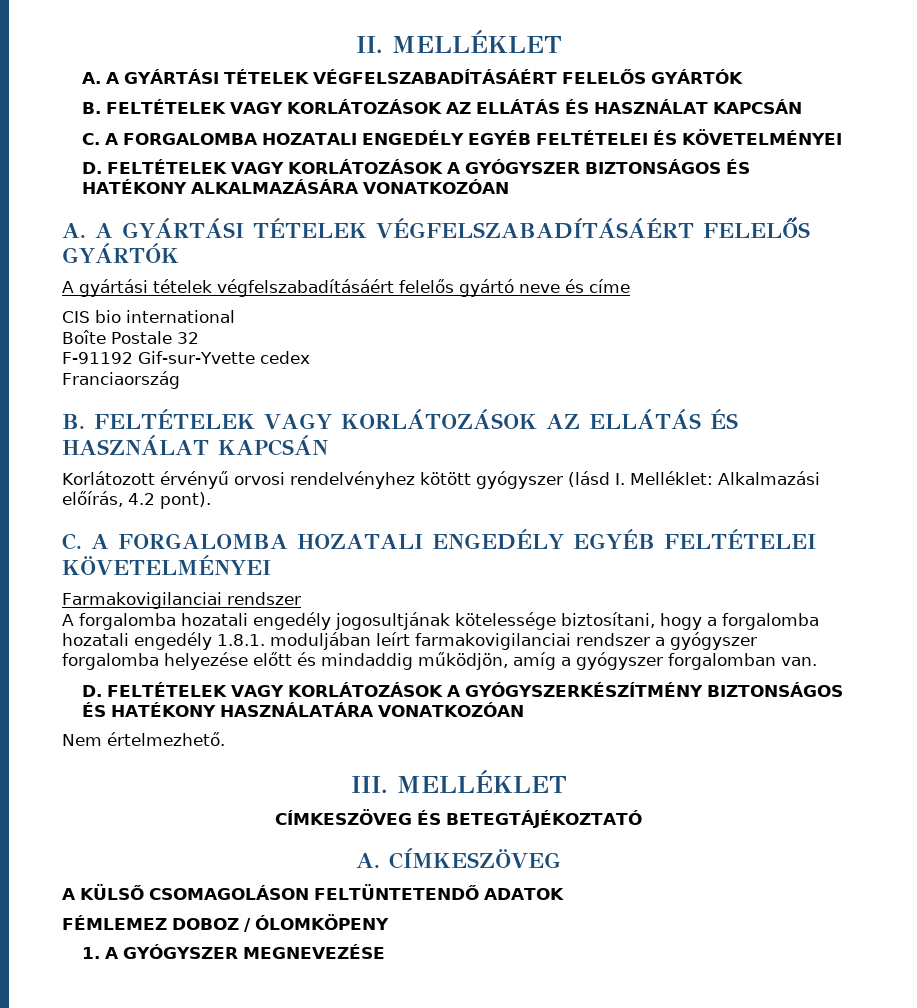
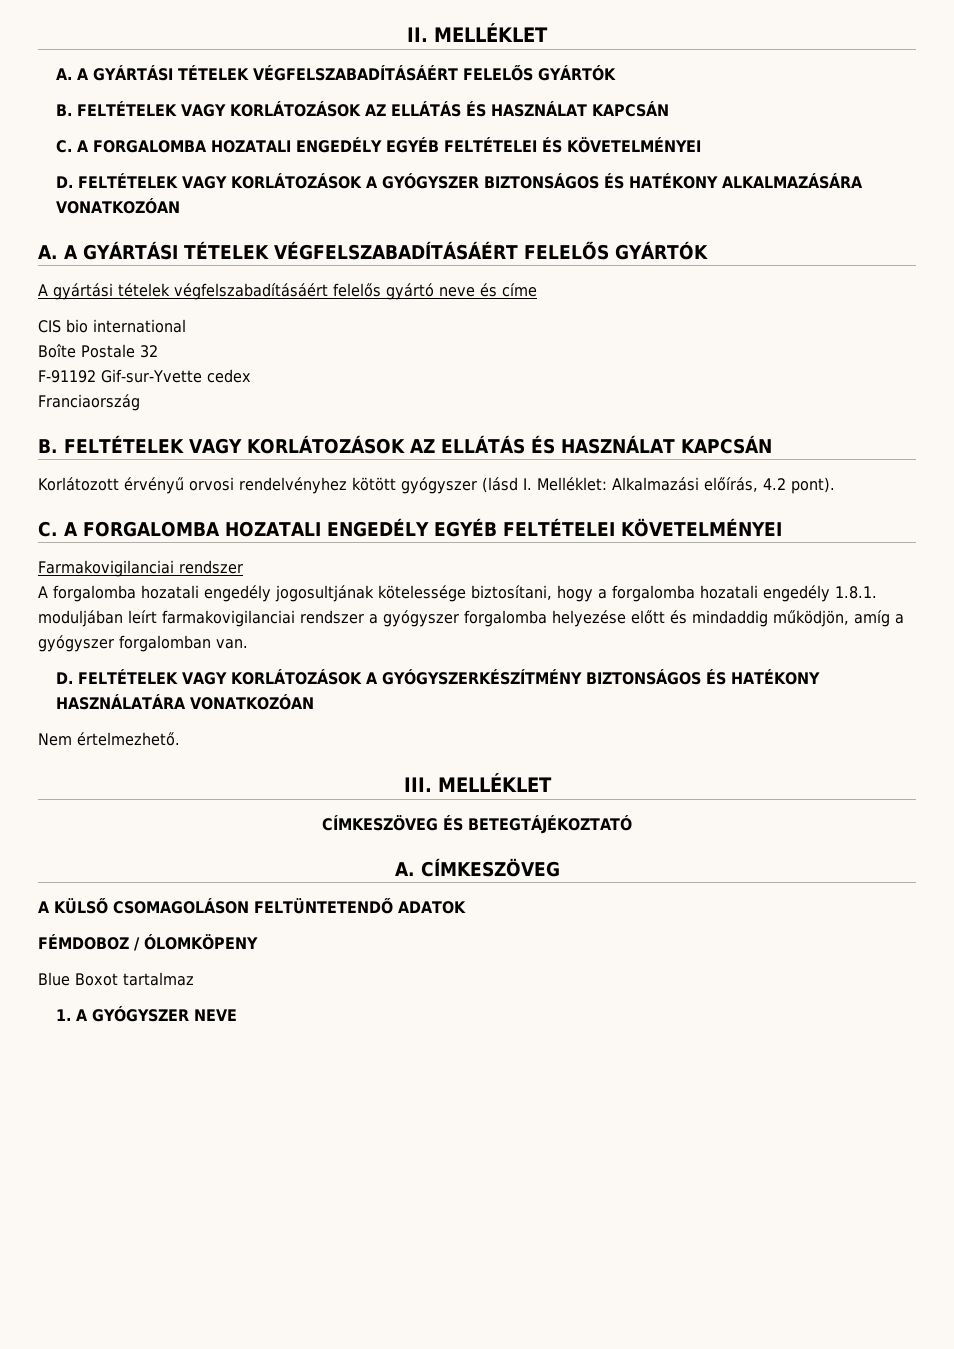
[62,915,239,930] FÉMLEMEZ DOBOZ -> [38,934,129,950] FÉMDOBOZ
(389, 922) none -> [38,972,194,986] // Blue Boxot tartalmaz
[243,944,386,959] MEGNEVEZÉSE -> [193,1009,237,1021] NEVE

